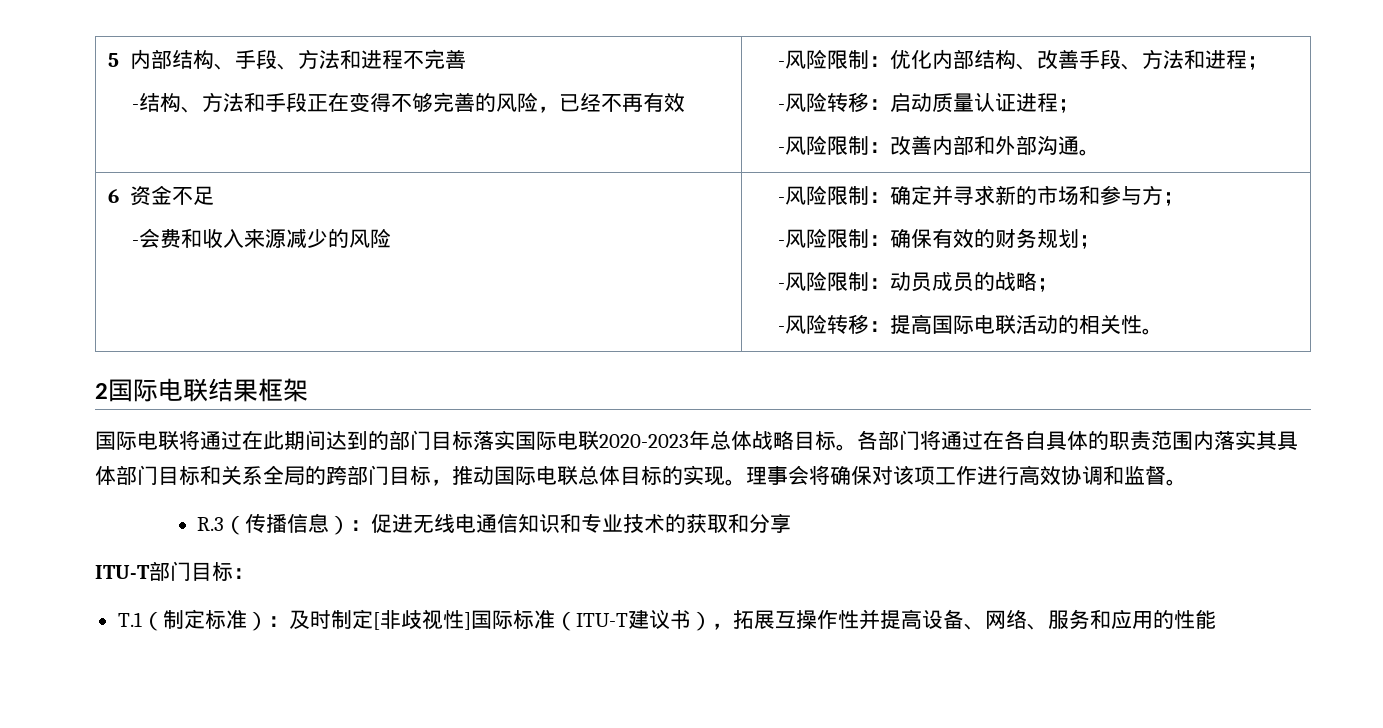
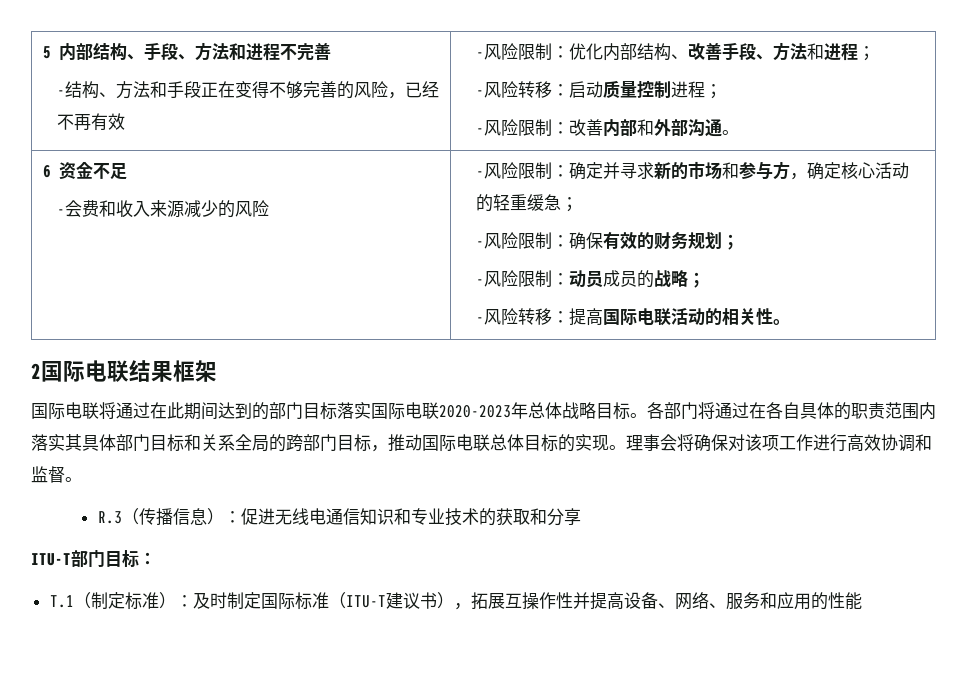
[974,93,1017,113] 认证 -> [636,80,671,98] 控制
(1164, 195) none -> [789,162,909,180] [475,194,561,212] ，确定核心活动的轻重缓急
[372,609,471,630] [非歧视性] -> (261, 600) none

